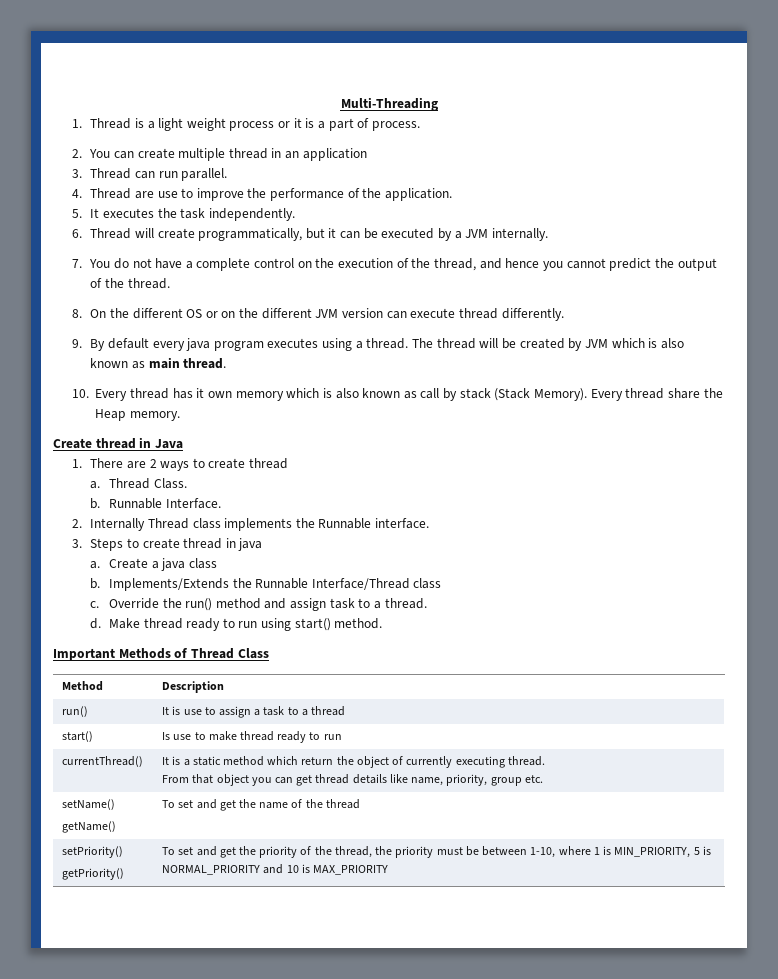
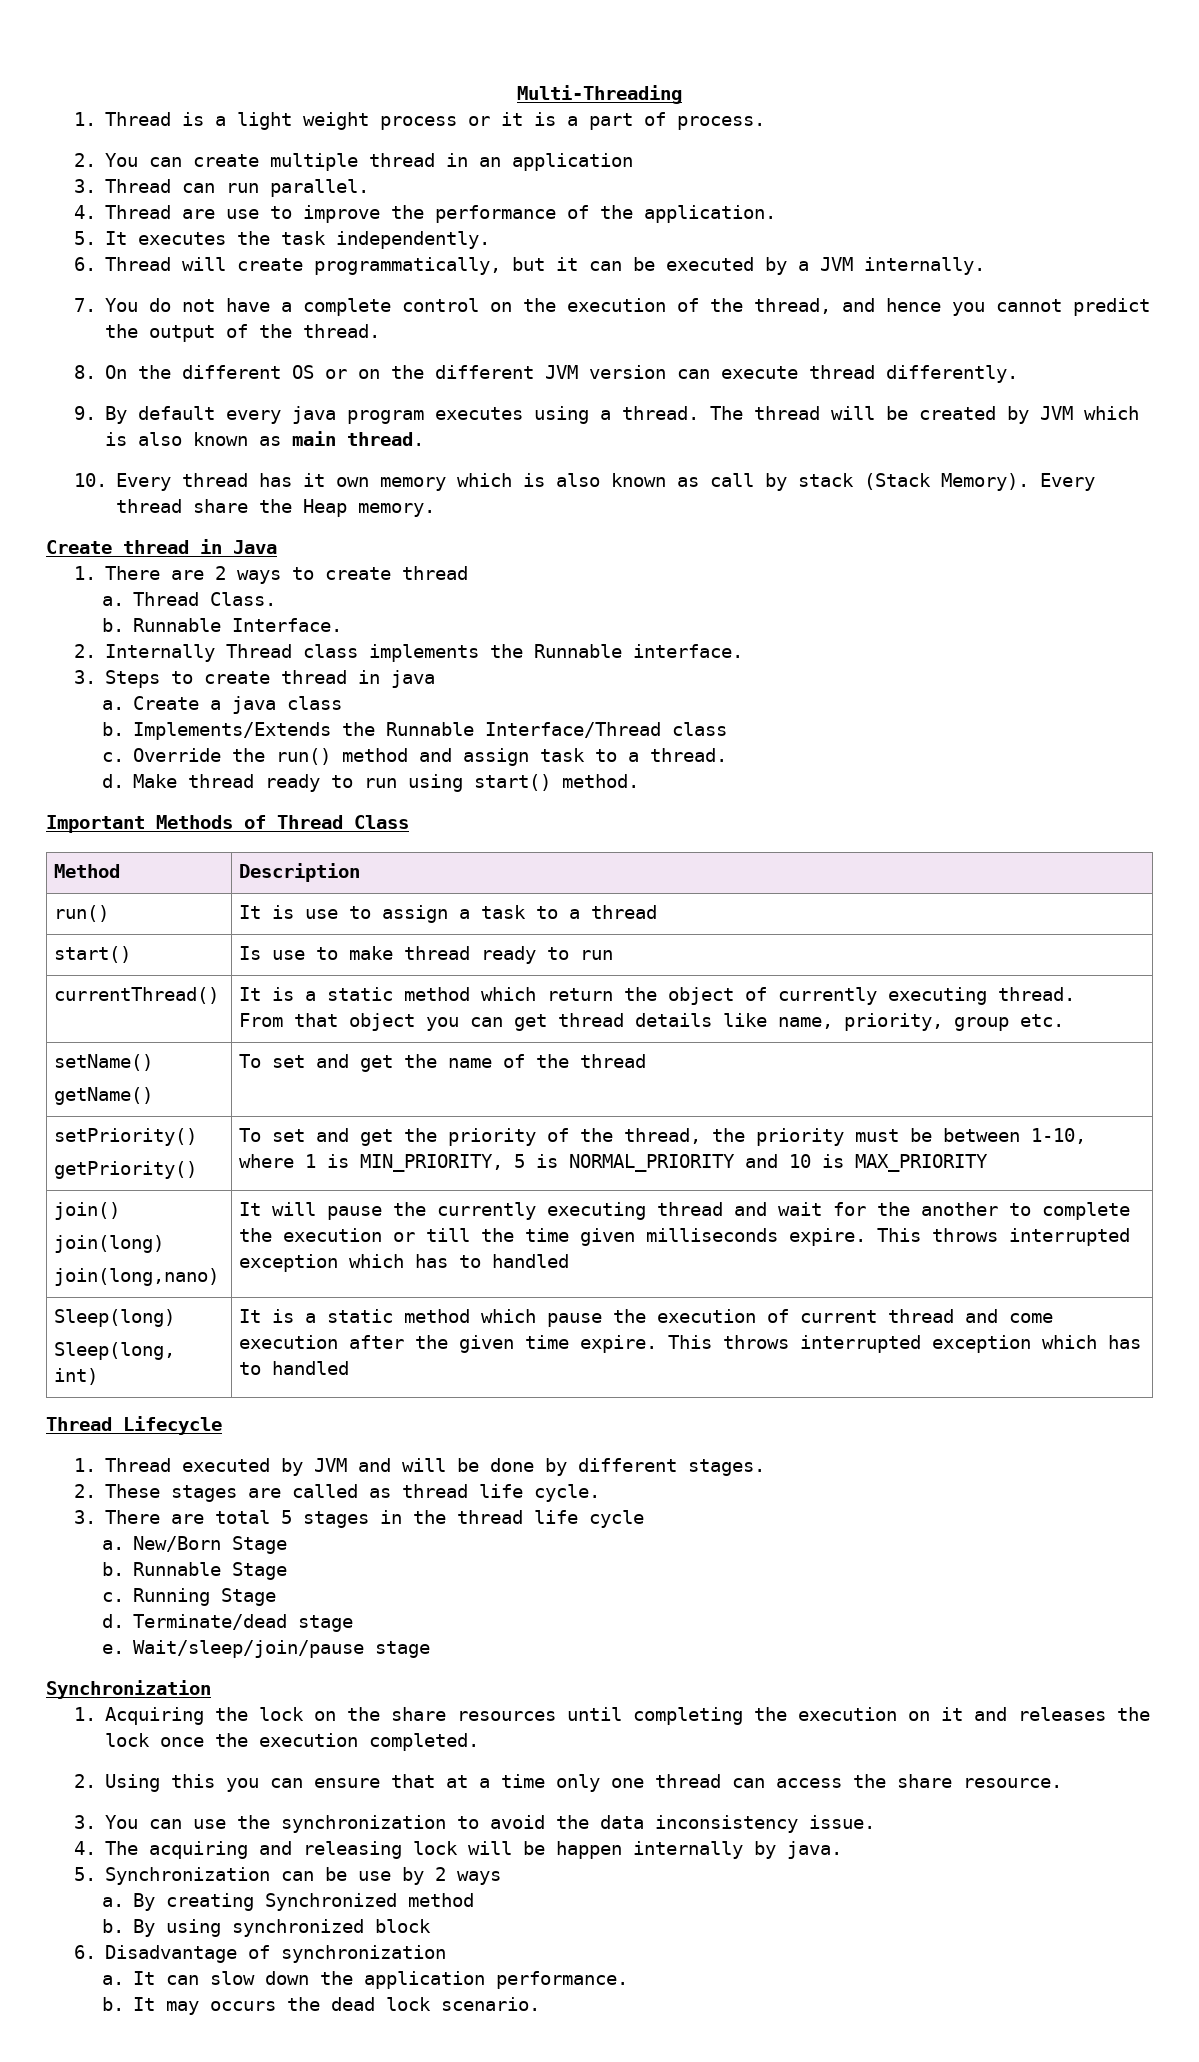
(388, 870) none -> [54,1202,121,1220] [54,1235,165,1253] [54,1268,220,1286] [239,1202,1131,1220] [239,1228,1131,1246] [239,1254,570,1272] [54,1309,176,1327] [54,1342,176,1360] [54,1368,99,1385] [239,1309,1054,1327] [239,1335,1142,1353] [239,1361,350,1375] [46,1416,222,1435] [73,1458,766,1476] [73,1484,601,1502] [73,1510,645,1528] [101,1536,288,1554] [101,1562,288,1580] [101,1588,277,1606] [101,1614,354,1632] [101,1640,431,1658] [46,1680,211,1699] [73,1707,1151,1725] [105,1733,480,1751] [73,1774,1063,1792] [73,1815,876,1833] [73,1841,843,1859] [73,1867,502,1885] [101,1893,475,1911] [101,1919,432,1937] [73,1945,447,1963] [101,1971,629,1989] [101,1997,541,2015] // join() // join(long) // join(long,nano) | It will pause the currently executing thread and wait for the another to complete the execution or till the time given milliseconds expire. This throws interrupted exception which has to handled // Sleep(long) // Sleep(long, int) | It is a static method which pause the execution of current thread and come execution after the given time expire. This throws interrupted exception which has to handled // Thread Lifecycle // 1. Thread executed by JVM and will be done by different stages. // 2. These stages are called as thread life cycle. // 3. There are total 5 stages in the thread life cycle // a. New/Born Stage // b. Runnable Stage // c. Running Stage // d. Terminate/dead stage // e. Wait/sleep/join/pause stage // Synchronization // 1. Acquiring the lock on the share resources until completing the execution on it and releases the lock once the execution completed. // 2. Using this you can ensure that at a time only one thread can access the share resource. // 3. You can use the synchronization to avoid the data inconsistency issue. // 4. The acquiring and releasing lock will be happen internally by java. // 5. Synchronization can be use by 2 ways // a. By creating Synchronized method // b. By using synchronized block // 6. Disadvantage of synchronization // a. It can slow down the application performance. // b. It may occurs the dead lock scenario.

